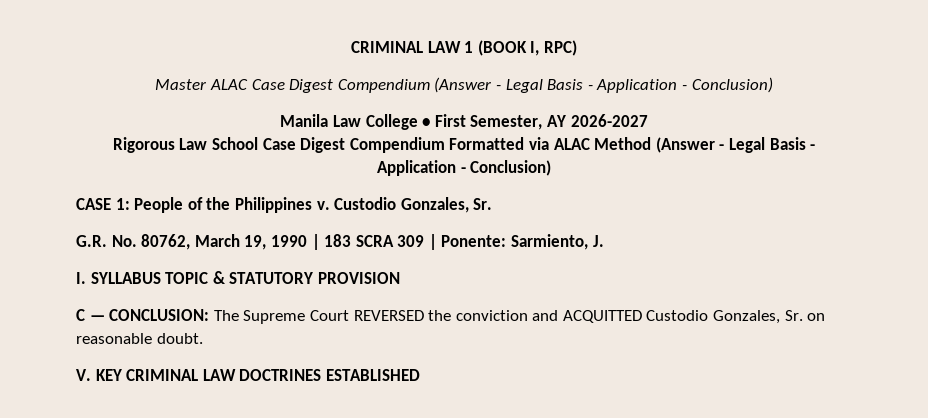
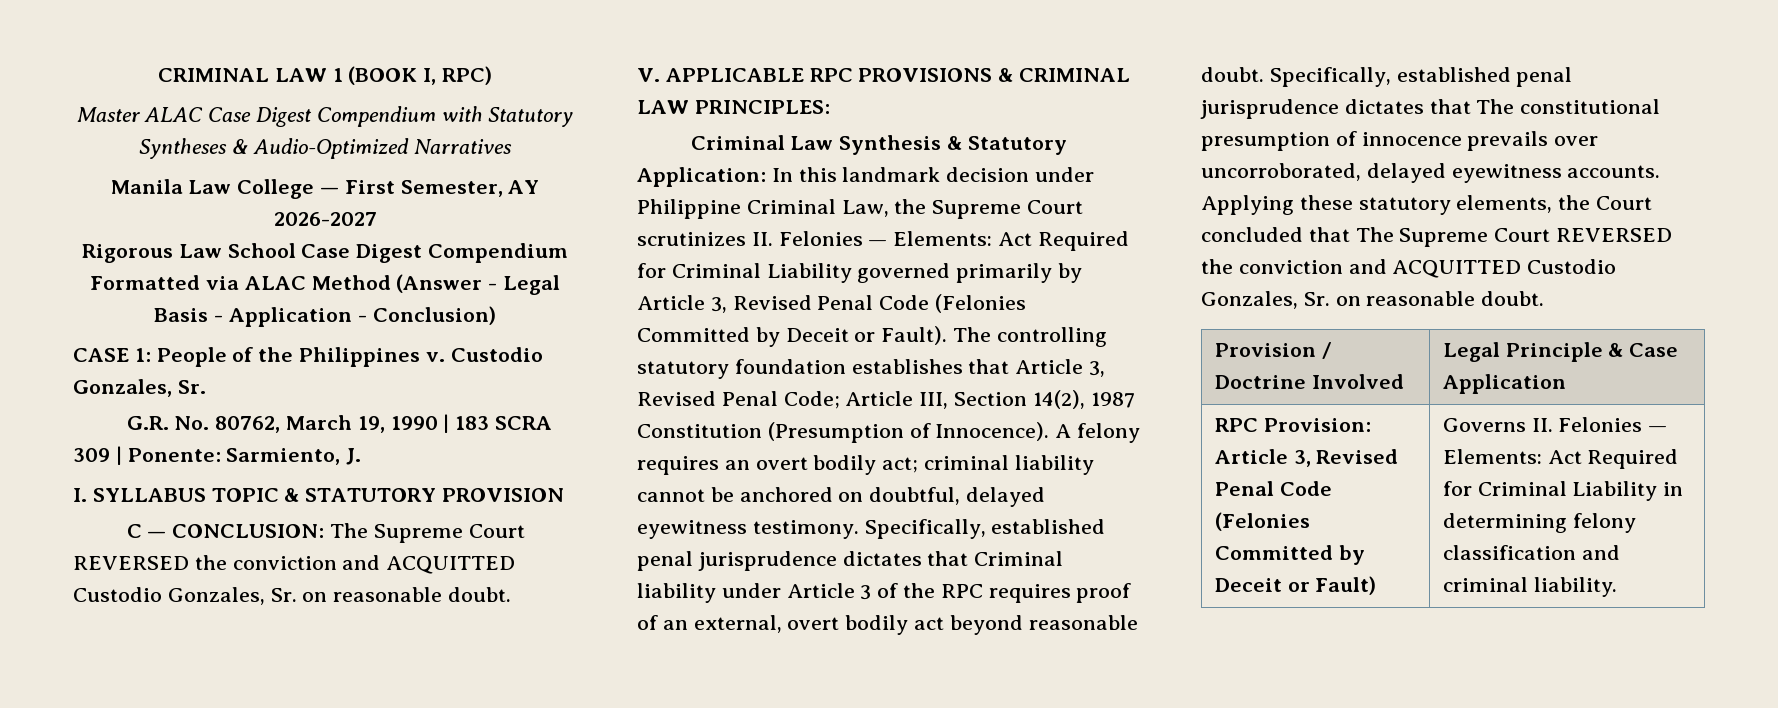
[434,77,773,93] (Answer - Legal Basis - Application - Conclusion) -> [441,106,574,127] [139,138,512,159] with Statutory Syntheses & Audio-Optimized Narratives
[422,118,431,127] • -> [320,187,340,194] —
[95,369,420,381] KEY CRIMINAL LAW DOCTRINES ESTABLISHED -> [665,68,1131,82] [637,100,830,114] [690,135,1067,155] [637,167,1095,187] [637,199,1084,219] [637,231,1129,251] [637,263,1083,283] [637,294,1027,313] [637,326,1107,347] [637,359,1106,379] [637,390,1135,409] [637,422,1141,443] [637,455,1094,475] [637,487,1046,507] [637,519,1106,539] [637,551,1064,571] [637,583,1132,603] [637,615,1138,635] [1201,67,1573,87] [1200,99,1661,119] [1201,131,1599,151] [1201,163,1661,183] [1201,195,1653,215] [1201,227,1673,247] [1201,259,1617,278] [1201,291,1545,309] [1214,342,1331,359] [1214,374,1404,389] [1442,342,1679,362] [1442,374,1566,394] [1214,418,1371,432] [1214,449,1399,467] [1214,481,1332,496] [1214,512,1310,531] [1214,545,1365,565] [1214,576,1377,595] [1442,417,1668,432] [1442,449,1679,469] [1442,481,1684,501] [1442,513,1636,533] [1442,545,1620,560] [1442,577,1618,597] APPLICABLE RPC PROVISIONS & CRIMINAL LAW PRINCIPLES: // Criminal Law Synthesis & Statutory Application: In this landmark decision under Philippine Criminal Law, the Supreme Court scrutinizes II. Felonies — Elements: Act Required for Criminal Liability governed primarily by Article 3, Revised Penal Code (Felonies Committed by Deceit or Fault). The controlling statutory foundation establishes that Article 3, Revised Penal Code; Article III, Section 14(2), 1987 Constitution (Presumption of Innocence). A felony requires an overt bodily act; criminal liability cannot be anchored on doubtful, delayed eyewitness testimony. Specifically, established penal jurisprudence dictates that Criminal liability under Article 3 of the RPC requires proof of an external, overt bodily act beyond reasonable doubt. Specifically, established penal jurisprudence dictates that The constitutional presumption of innocence prevails over uncorroborated, delayed eyewitness accounts. Applying these statutory elements, the Court concluded that The Supreme Court REVERSED the conviction and ACQUITTED Custodio Gonzales, Sr. on reasonable doubt. // Provision / Doctrine Involved | Legal Principle & Case Application // RPC Provision: Article 3, Revised Penal Code (Felonies Committed by Deceit or Fault) | Governs II. Felonies — Elements: Act Required for Criminal Liability in determining felony classification and criminal liability.

